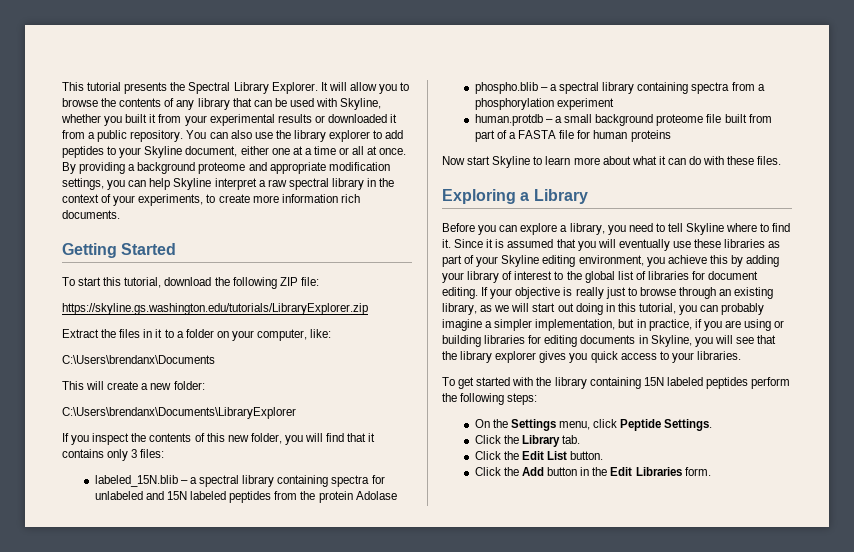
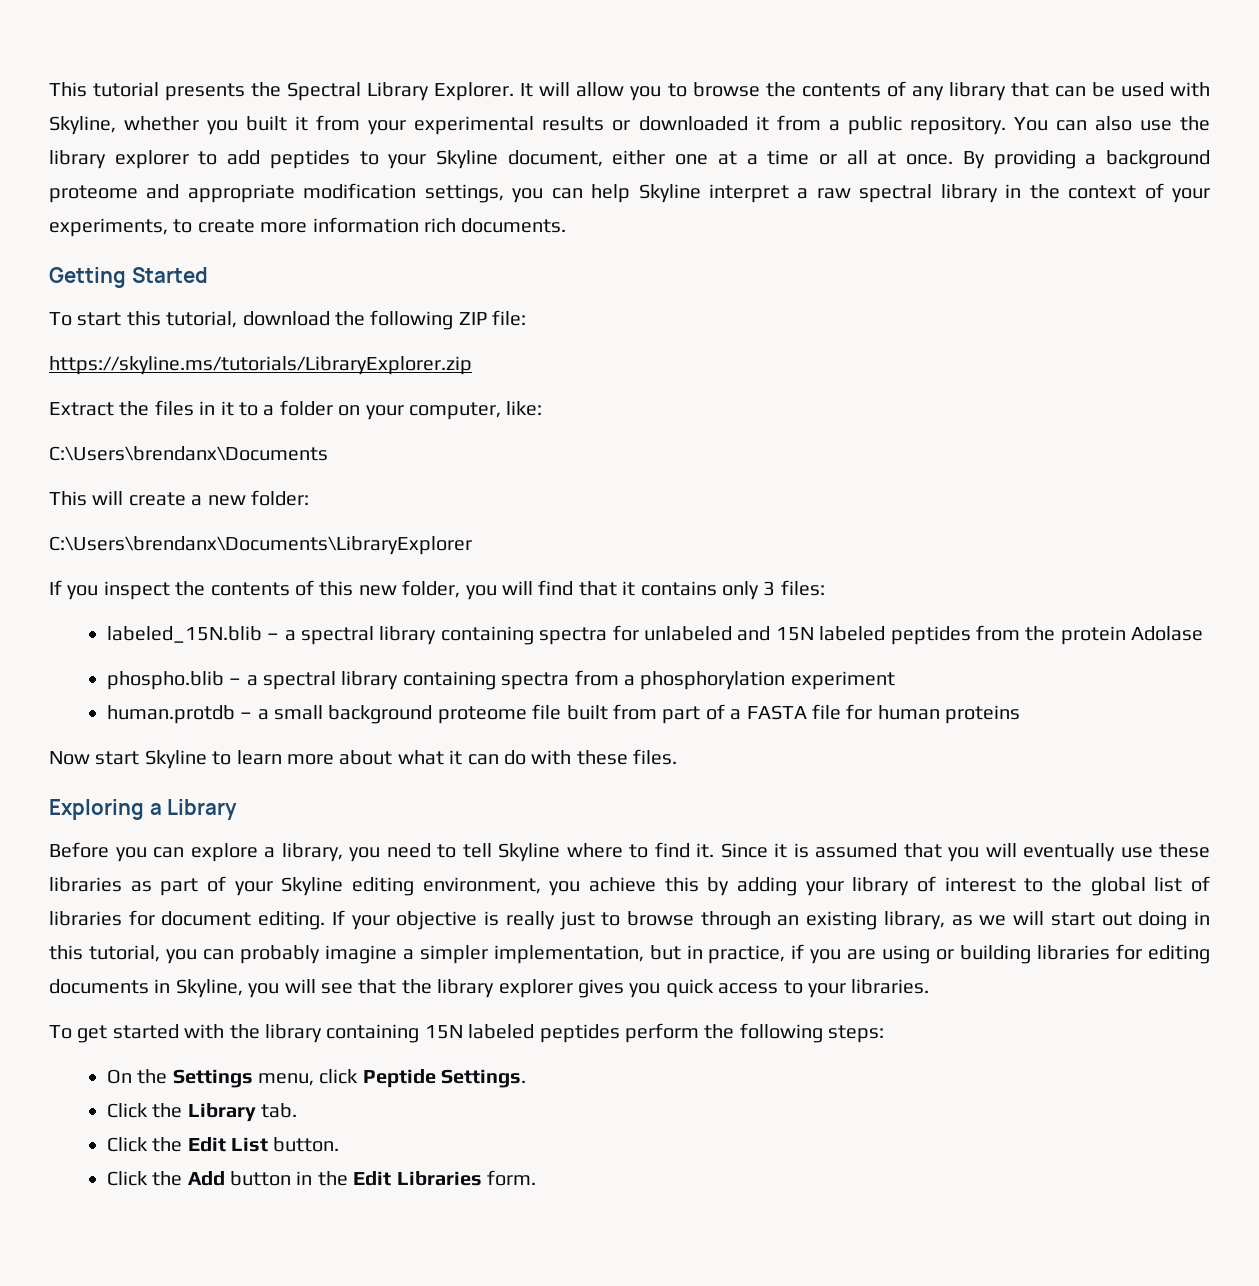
[62,303,368,315] https://skyline.gs.washington.edu/tutorials/LibraryExplorer.zip -> [49,356,472,375] https://skyline.ms/tutorials/LibraryExplorer.zip

